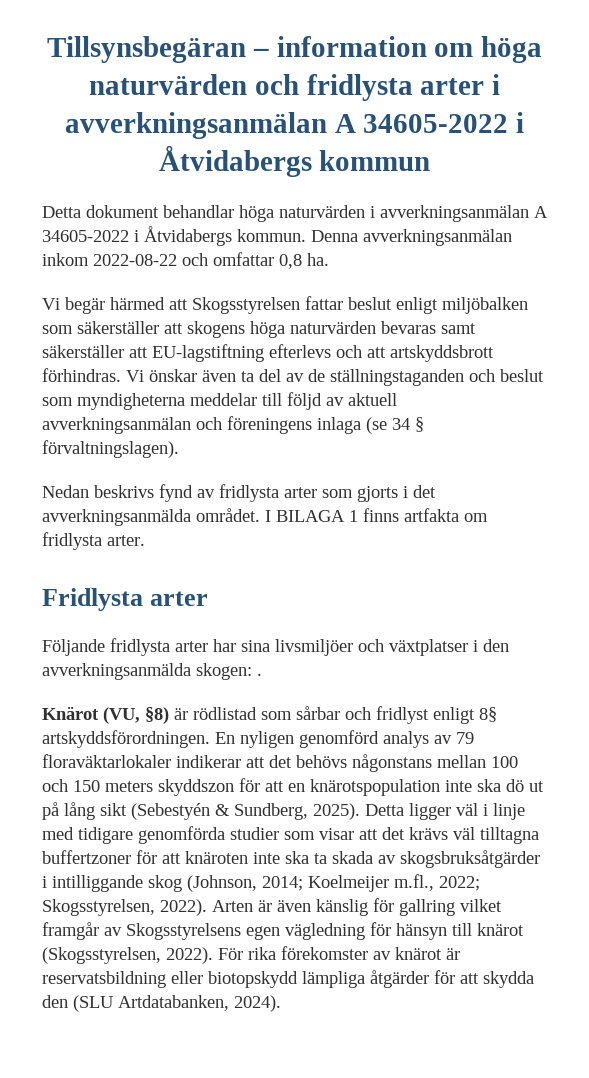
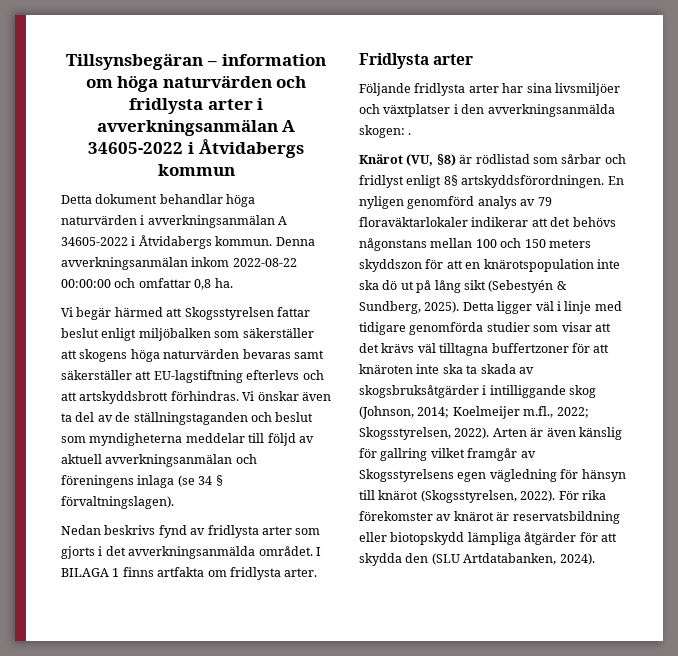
(177, 260) none -> [61,279,111,288] 00:00:00

